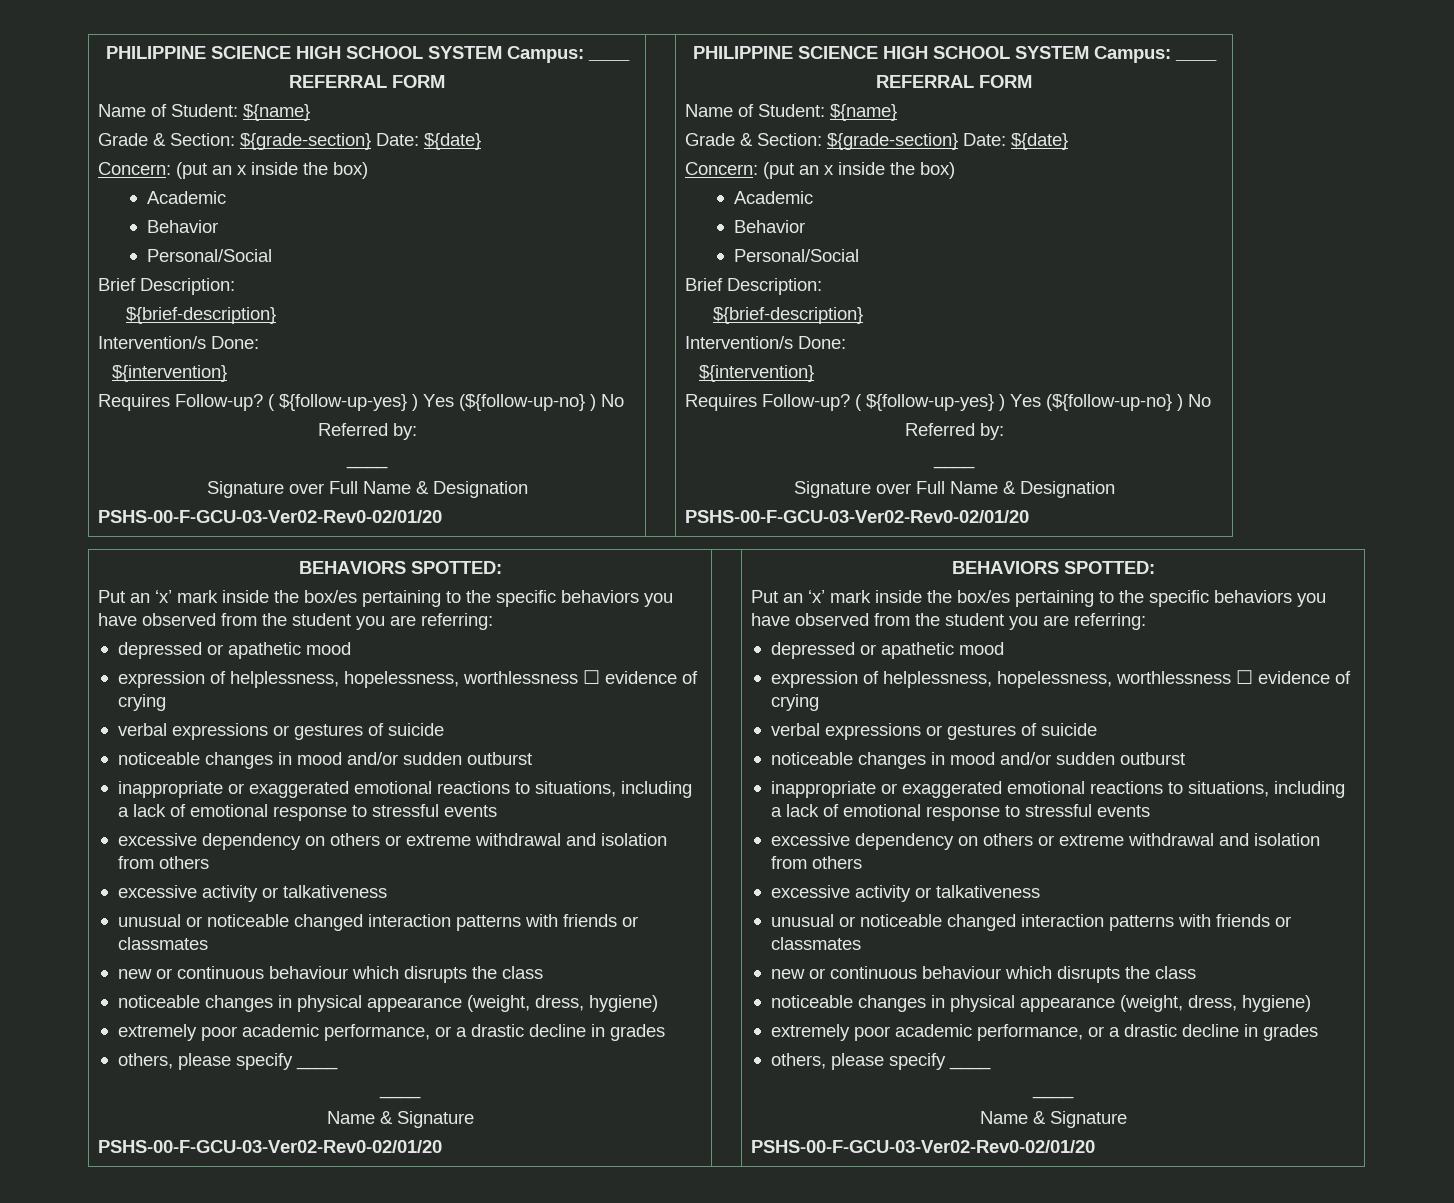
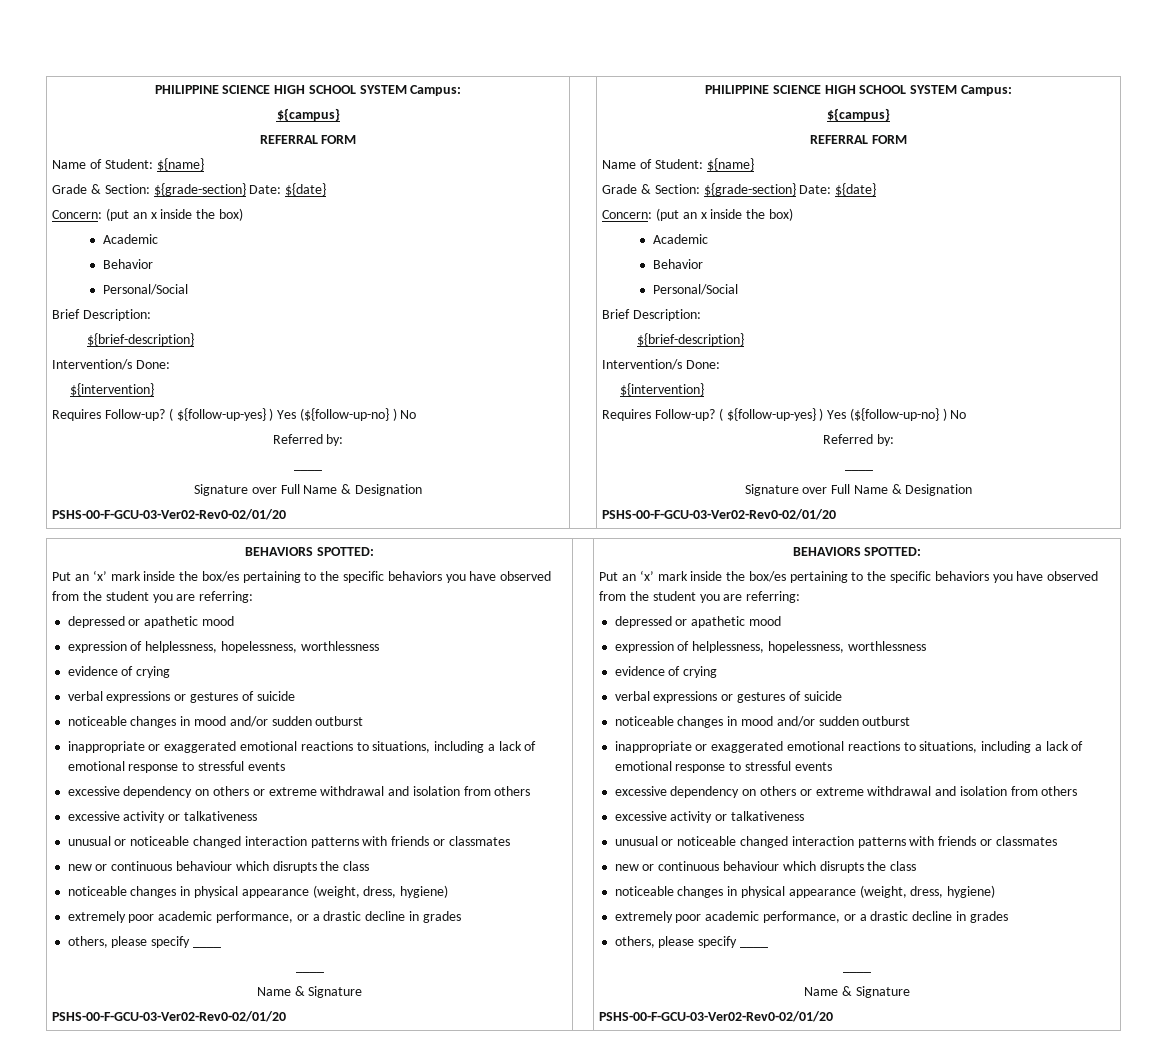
[105,46,630,63] PHILIPPINE SCIENCE HIGH SCHOOL SYSTEM Campus: ____ -> [154,85,462,96] [276,108,340,121] PHILIPPINE SCIENCE HIGH SCHOOL SYSTEM Campus: // ${campus}
[1174,59,1217,61] ____ -> [827,108,890,121] // ${campus}
[582,670,600,684] ☐ -> (379, 646) //
[1235,670,1253,684] ☐ -> (926, 646) //

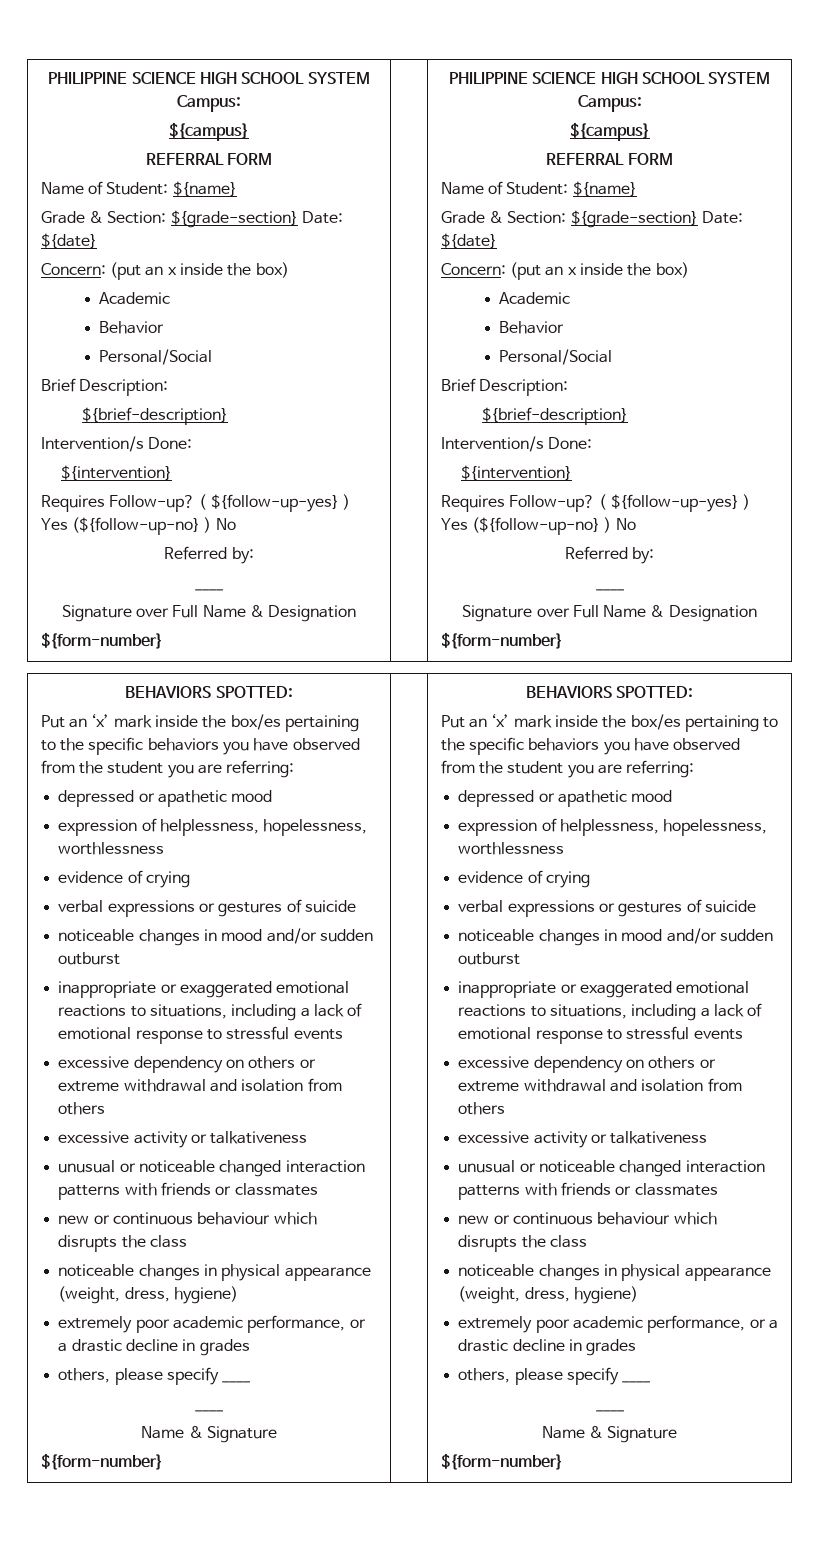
[52,509,287,520] PSHS-00-F-GCU-03-Ver02-Rev0-02/01/20 -> [40,632,163,649] ${form-number}
[602,509,837,520] PSHS-00-F-GCU-03-Ver02-Rev0-02/01/20 -> [440,632,563,649] ${form-number}
[52,1011,287,1022] PSHS-00-F-GCU-03-Ver02-Rev0-02/01/20 -> [40,1453,163,1470] ${form-number}
[599,1011,834,1022] PSHS-00-F-GCU-03-Ver02-Rev0-02/01/20 -> [440,1453,563,1470] ${form-number}

